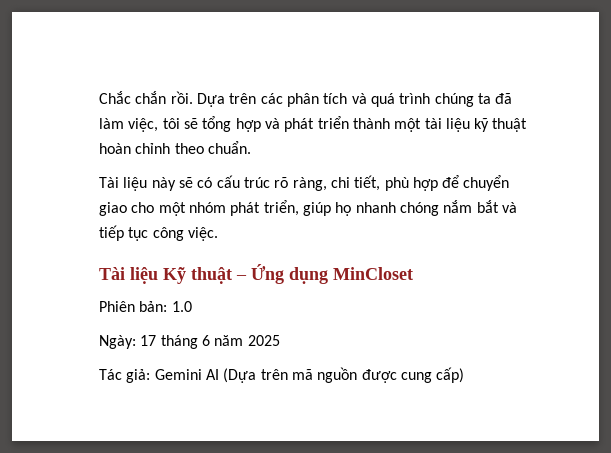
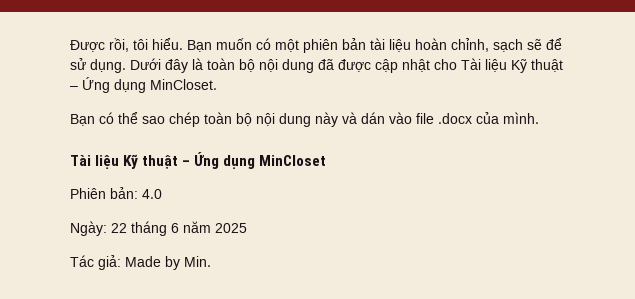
[99,91,513,107] [99,116,528,132] [99,141,251,154] [99,175,510,191] [99,200,517,216] [99,225,218,241] Chắc chắn rồi. Dựa trên các phân tích và quá trình chúng ta đã làm việc, tôi sẽ tổng hợp và phát triển thành một tài liệu kỹ thuật hoàn chỉnh theo chuẩn. // Tài liệu này sẽ có cấu trúc rõ ràng, chi tiết, phù hợp để chuyển giao cho một nhóm phát triển, giúp họ nhanh chóng nắm bắt và tiếp tục công việc. -> [70,38,562,53] [70,58,563,73] [70,77,217,93] [70,112,539,127] Được rồi, tôi hiểu. Bạn muốn có một phiên bản tài liệu hoàn chỉnh, sạch sẽ để sử dụng. Dưới đây là toàn bộ nội dung đã được cập nhật cho Tài liệu Kỹ thuật – Ứng dụng MinCloset. // Bạn có thể sao chép toàn bộ nội dung này và dán vào file .docx của mình.
[171,301,192,312] 1.0 -> [142,189,162,199] 4.0
[140,335,157,346] 17 -> [111,223,127,233] 22
[154,367,465,383] Gemini AI (Dựa trên mã nguồn được cung cấp) -> [125,256,211,270] Made by Min.

